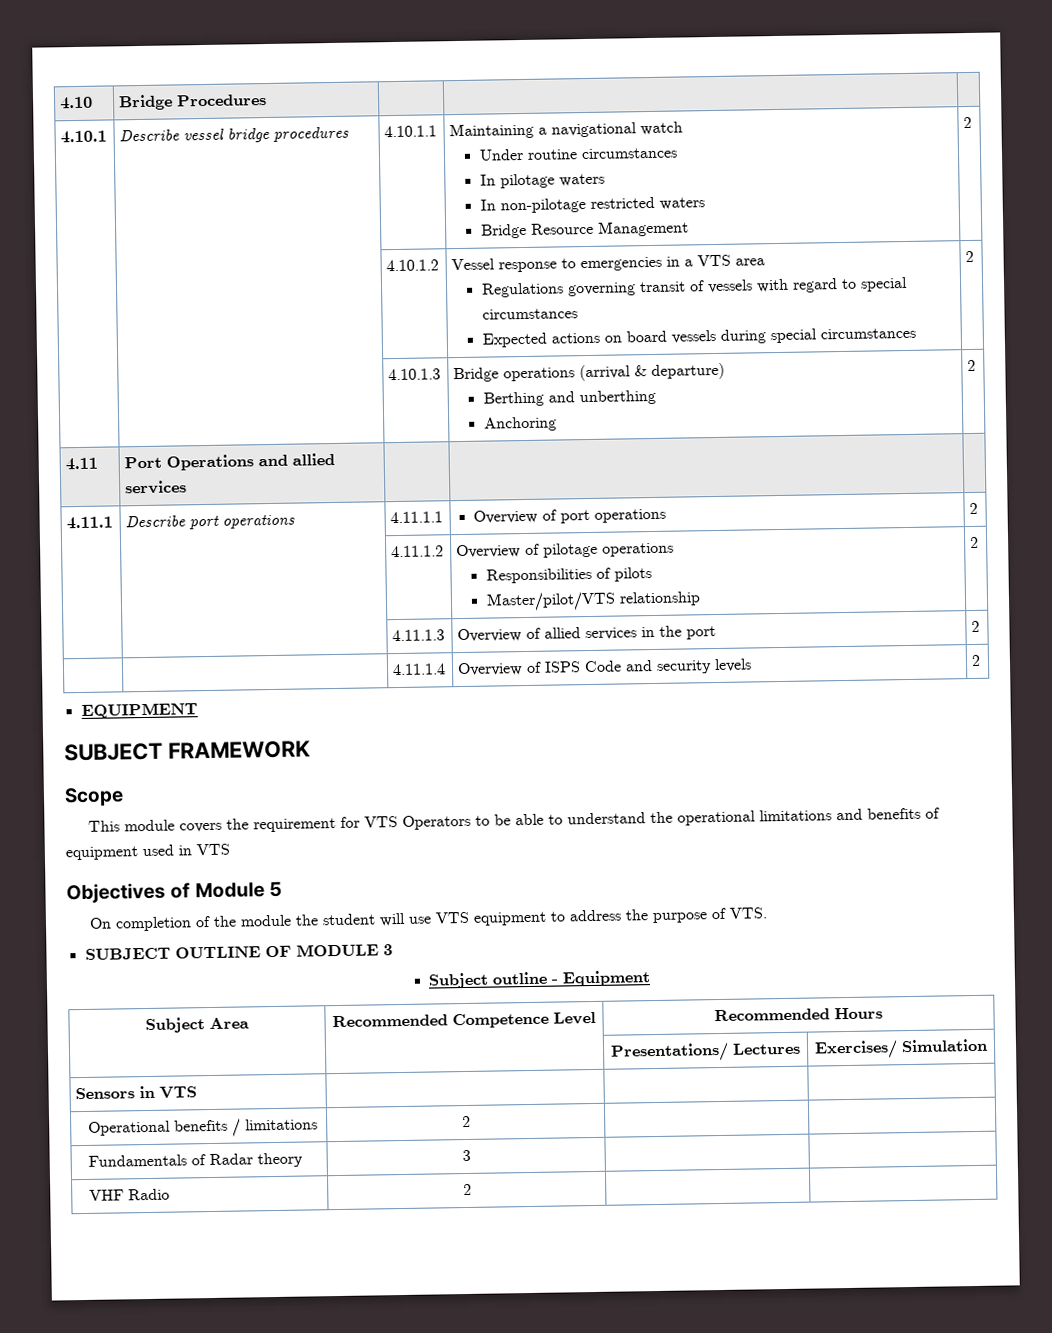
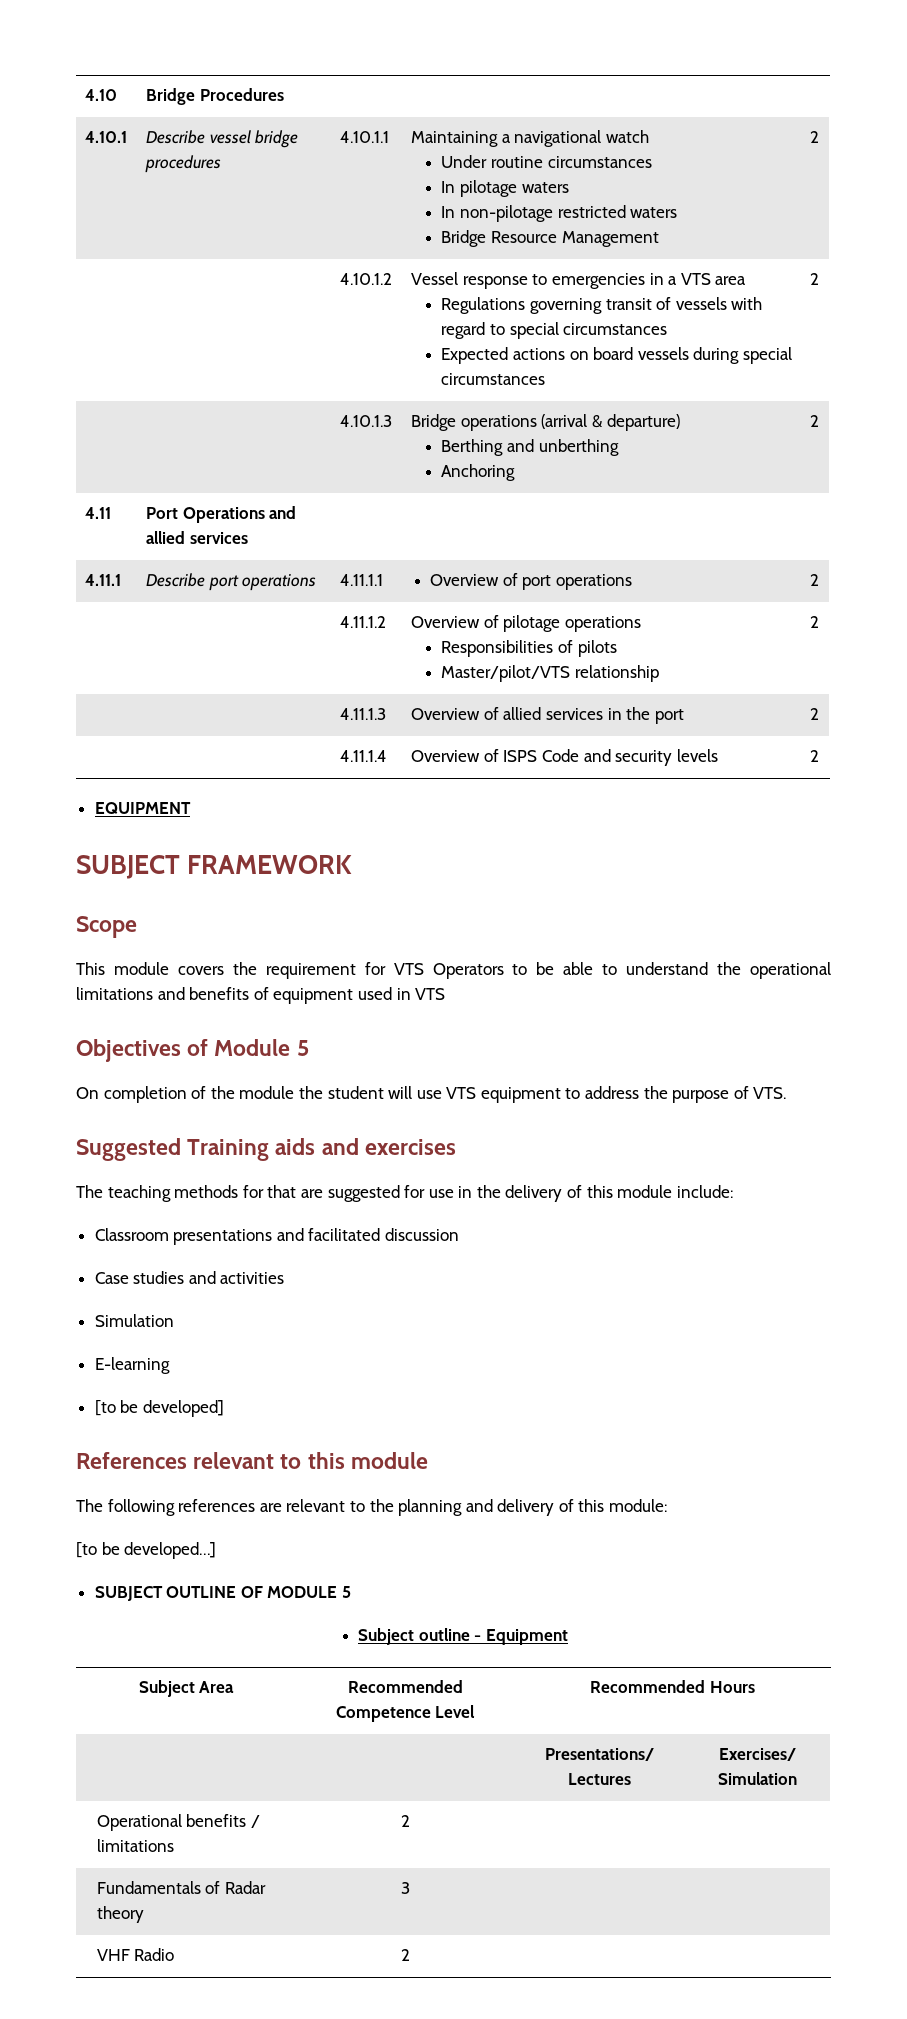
(767, 913) none -> [76,1138,456,1161] [76,1185,733,1202] [94,1228,460,1245] [94,1271,285,1284] [94,1314,174,1327] [94,1357,170,1374] [94,1400,224,1417] [76,1452,428,1469] [76,1499,668,1516] [76,1542,217,1559] // Suggested Training aids and exercises // The teaching methods for that are suggested for use in the delivery of this module include: // Classroom presentations and facilitated discussion // Case studies and activities // Simulation // E-learning // [to be developed] // References relevant to this module // The following references are relevant to the planning and delivery of this module: // [to be developed…]
[382,944,393,956] 3 -> [342,1586,352,1598] 5
[75,1085,198,1100] // Sensors in VTS | | | -> (797, 1778) none

